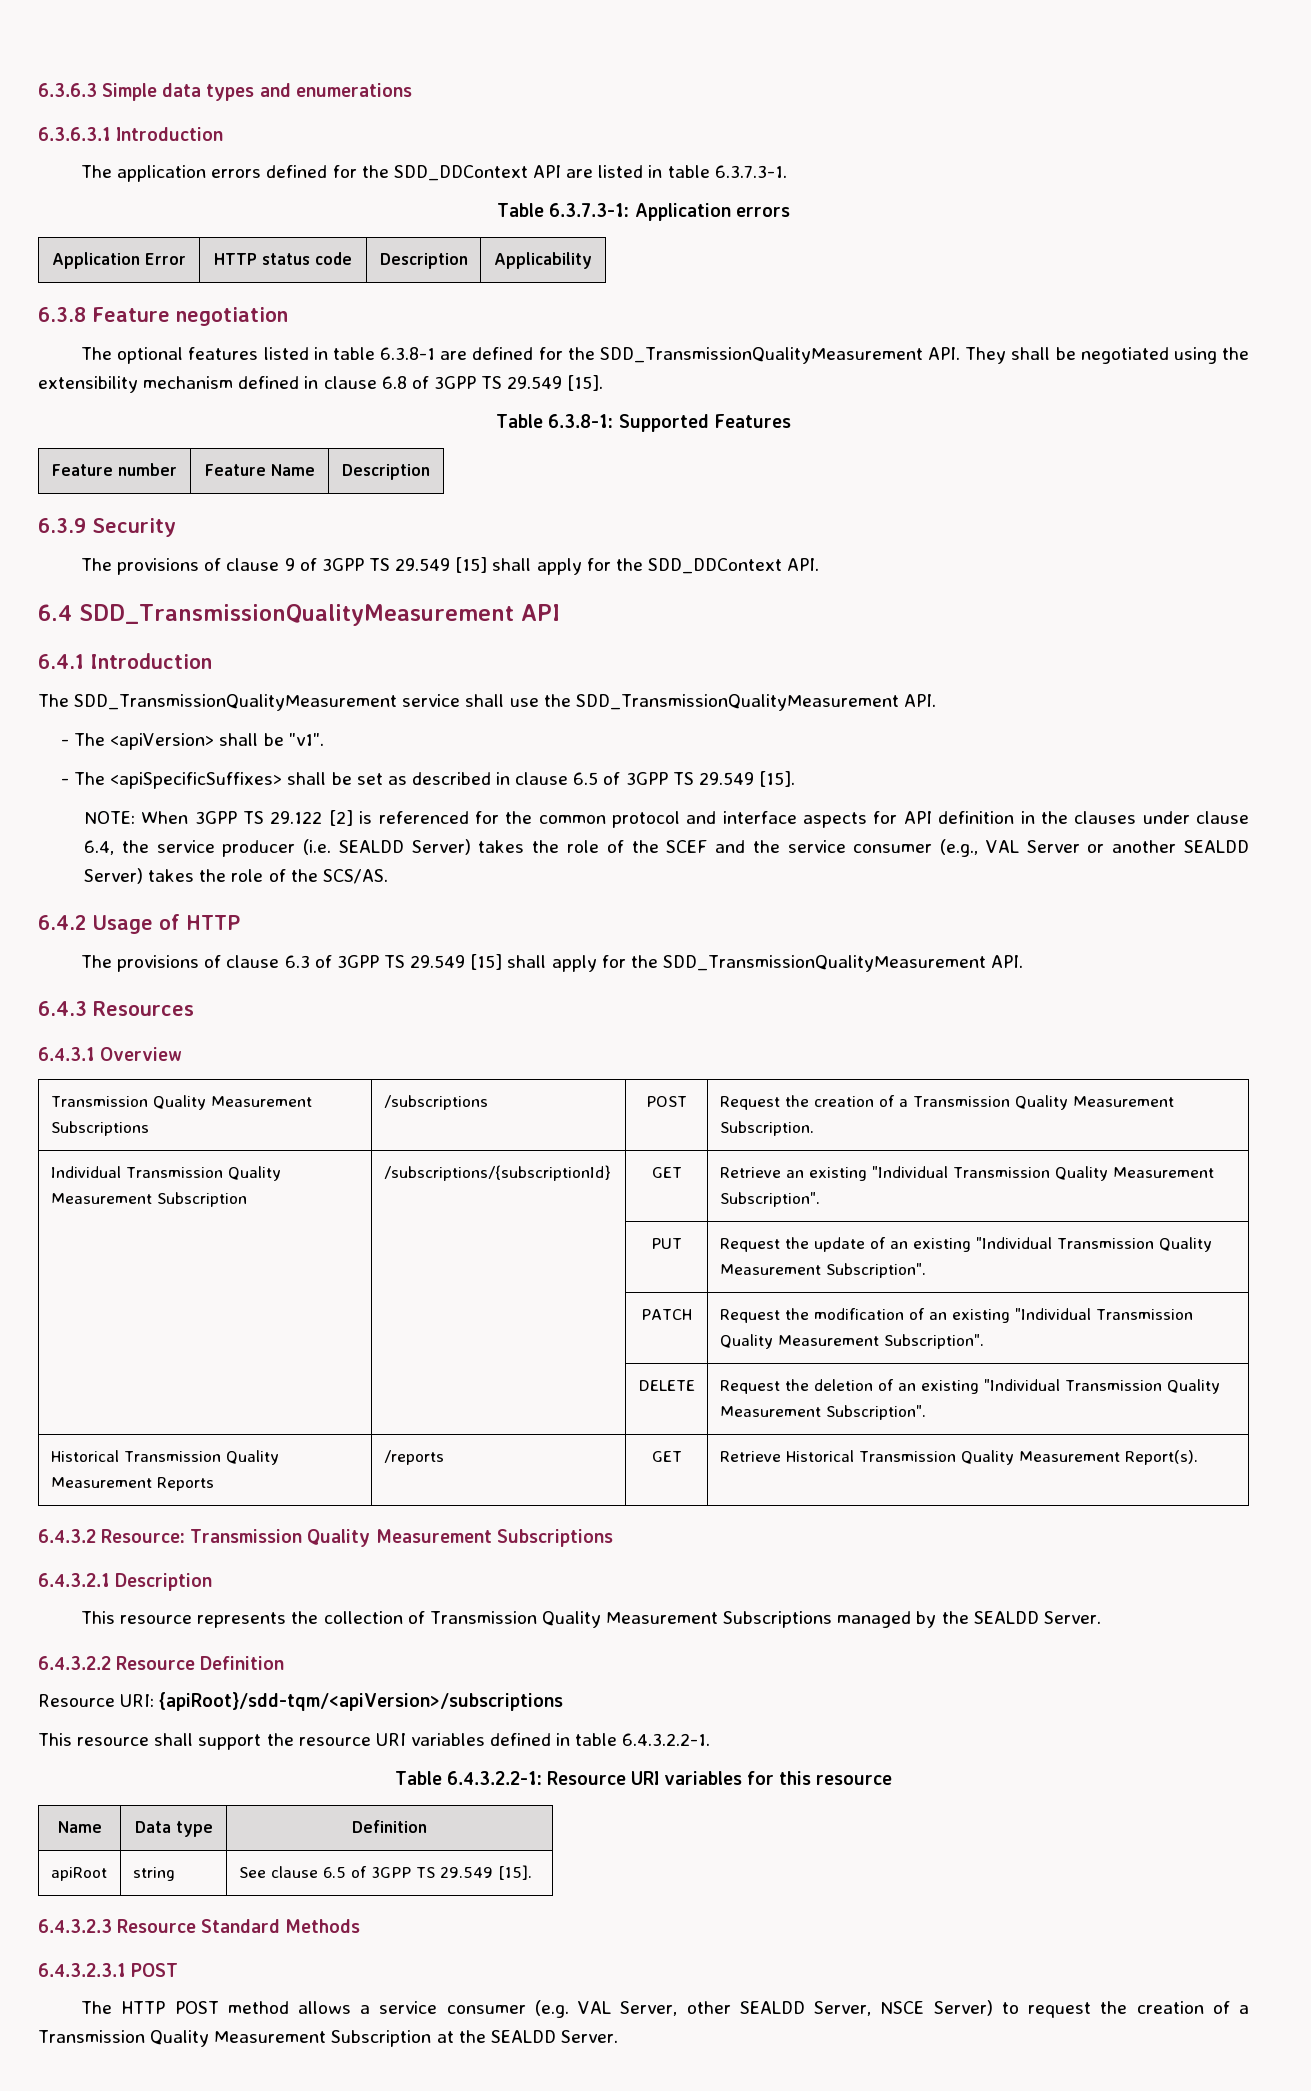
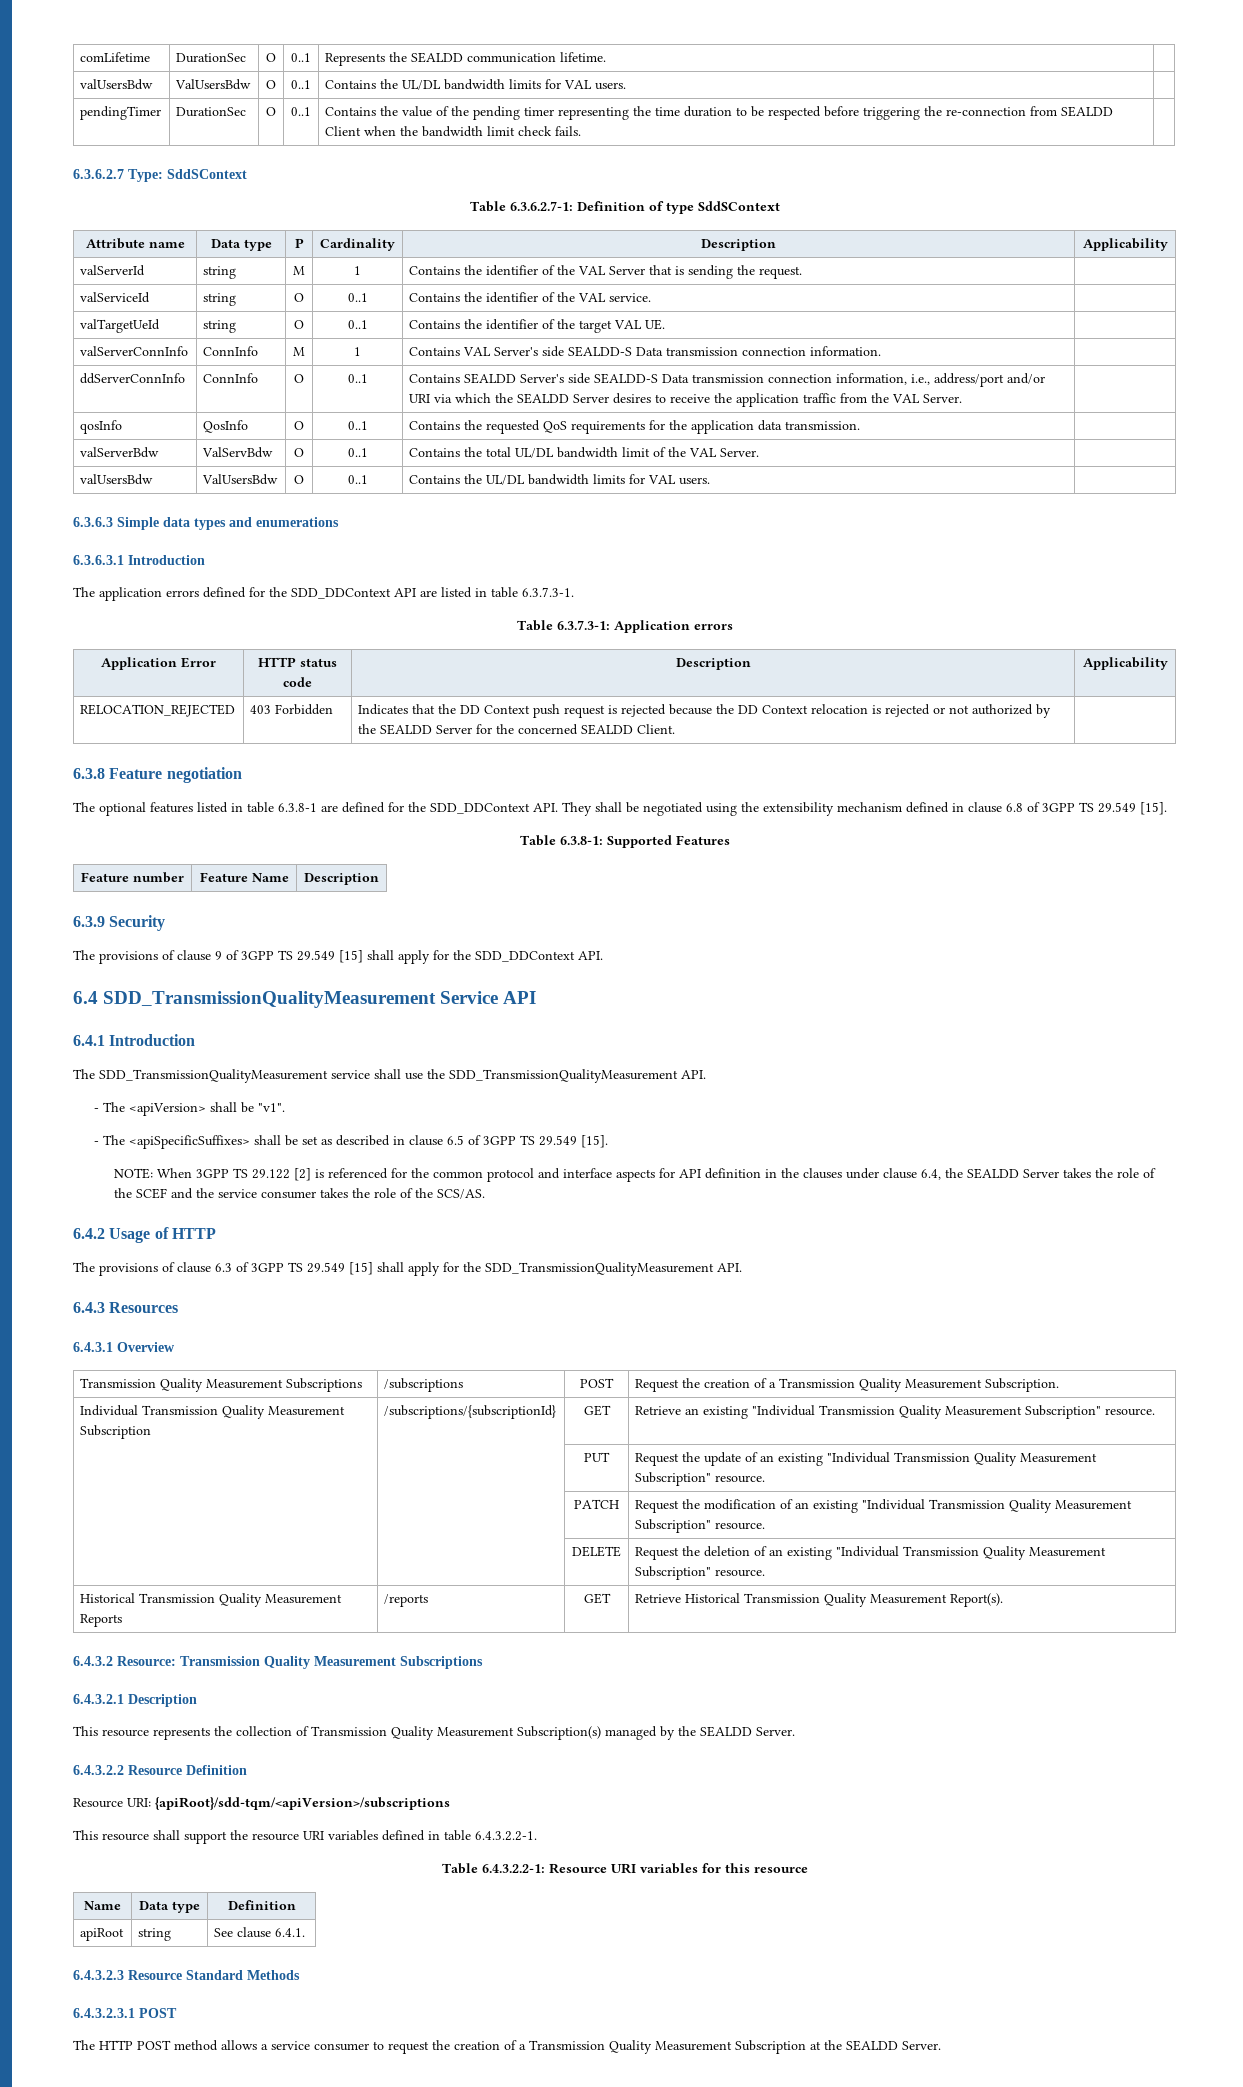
(38, 90) none -> [80,52,151,62] [176,53,247,63] [266,53,276,62] [291,53,311,62] [325,52,607,66] [80,79,154,90] [175,79,252,90] [266,80,276,89] [291,80,311,89] [325,79,627,90] [80,106,162,120] [176,107,247,117] [266,107,276,116] [291,107,311,116] [325,106,1114,120] [325,126,582,137] [73,169,247,182] [469,201,780,214] [85,238,185,249] [210,239,272,251] [294,238,304,248] [320,238,395,251] [701,239,776,251] [1082,238,1168,251] [80,265,146,276] [203,266,237,279] [293,266,305,275] [354,266,361,275] [409,265,803,279] [80,292,151,303] [203,293,237,306] [294,293,304,302] [347,293,368,302] [409,292,652,303] [80,319,161,333] [203,320,237,333] [294,320,304,329] [347,320,368,329] [409,319,666,333] [80,346,189,356] [203,346,259,356] [293,347,305,356] [354,347,361,356] [409,346,882,357] [80,373,186,384] [203,373,259,383] [294,374,304,383] [347,374,368,383] [409,373,1046,387] [409,393,963,407] [80,420,123,434] [203,420,249,433] [294,421,304,430] [347,421,368,430] [409,420,861,434] [80,447,160,458] [202,447,274,458] [294,448,304,457] [347,448,368,457] [409,447,760,458] [80,474,154,485] [202,474,279,485] [294,475,304,484] [347,475,368,484] [409,474,711,485] comLifetime | DurationSec | O | 0..1 | Represents the SEALDD communication lifetime. | // valUsersBdw | ValUsersBdw | O | 0..1 | Contains the UL/DL bandwidth limits for VAL users. | // pendingTimer | DurationSec | O | 0..1 | Contains the value of the pending timer representing the time duration to be respected before triggering the re-connection from SEALDD Client when the bandwidth limit check fails. | // 6.3.6.2.7 Type: SddSContext // Table 6.3.6.2.7-1: Definition of type SddSContext // Attribute name | Data type | P | Cardinality | Description | Applicability // valServerId | string | M | 1 | Contains the identifier of the VAL Server that is sending the request. | // valServiceId | string | O | 0..1 | Contains the identifier of the VAL service. | // valTargetUeId | string | O | 0..1 | Contains the identifier of the target VAL UE. | // valServerConnInfo | ConnInfo | M | 1 | Contains VAL Server's side SEALDD-S Data transmission connection information. | // ddServerConnInfo | ConnInfo | O | 0..1 | Contains SEALDD Server's side SEALDD-S Data transmission connection information, i.e., address/port and/or URI via which the SEALDD Server desires to receive the application traffic from the VAL Server. | // qosInfo | QosInfo | O | 0..1 | Contains the requested QoS requirements for the application data transmission. | // valServerBdw | ValServBdw | O | 0..1 | Contains the total UL/DL bandwidth limit of the VAL Server. | // valUsersBdw | ValUsersBdw | O | 0..1 | Contains the UL/DL bandwidth limits for VAL users. | //
(592, 260) none -> [80,704,236,717] [250,704,334,715] [358,704,1052,718] [358,724,676,735] // RELOCATION_REJECTED | 403 Forbidden | Indicates that the DD Context push request is rejected because the DD Context relocation is rejected or not authorized by the SEALDD Server for the concerned SEALDD Client. |
[599,347,923,364] SDD_TransmissionQualityMeasurement -> [430,803,530,814] SDD_DDContext
(514, 615) none -> [440,991,499,1004] Service
[156,839,471,857] service producer (i.e. SEALDD Server) -> [967,1168,1060,1179] SEALDD Server
[940,839,1250,857] [83,868,143,884] (e.g., VAL Server or another SEALDD Server) -> (317, 1195) none
[719,1192,820,1207] Subscription". -> [1025,1405,1156,1419] Subscription" resource.
[825,1263,926,1278] Subscription". -> [635,1472,766,1486] Subscription" resource.
[883,1334,984,1349] Subscription". -> [635,1519,766,1533] Subscription" resource.
[825,1405,926,1420] Subscription". -> [635,1566,766,1580] Subscription" resource.
[723,1611,833,1628] Subscriptions -> [517,1726,601,1740] Subscription(s)
[322,1865,532,1880] 6.5 of 3GPP TS 29.549 [15]. -> [275,1928,306,1937] 6.4.1.
[534,2000,993,2018] (e.g. VAL Server, other SEALDD Server, NSCE Server) -> (369, 2047) none

